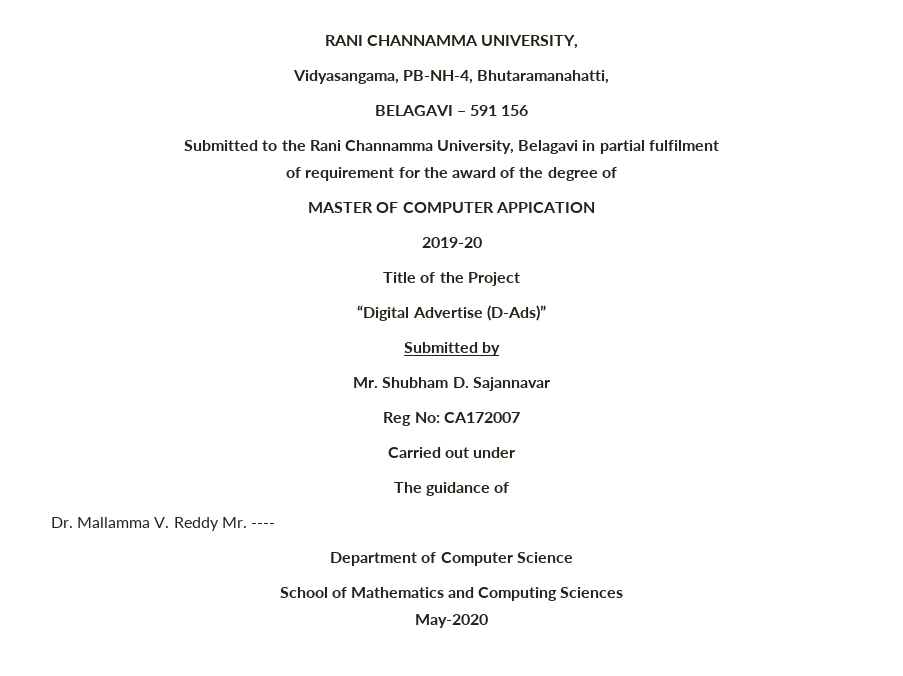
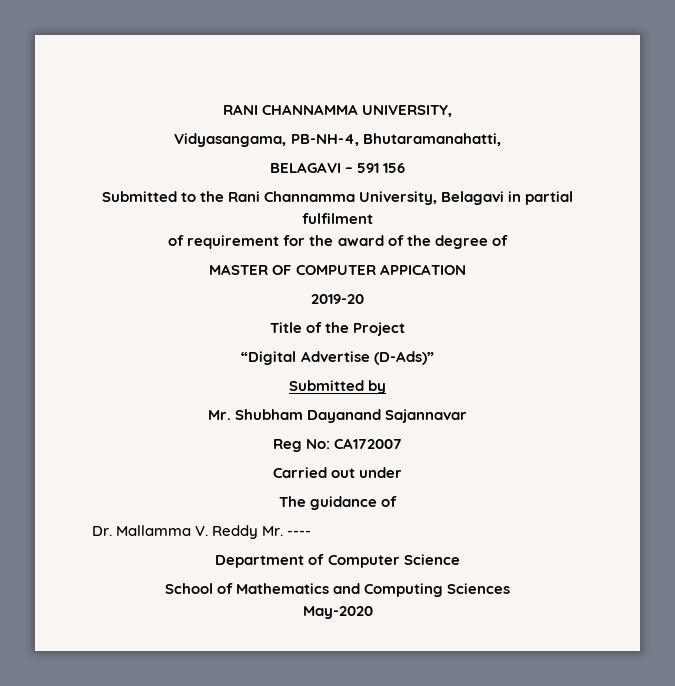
[452,377,469,388] D. -> [307,409,382,423] Dayanand

